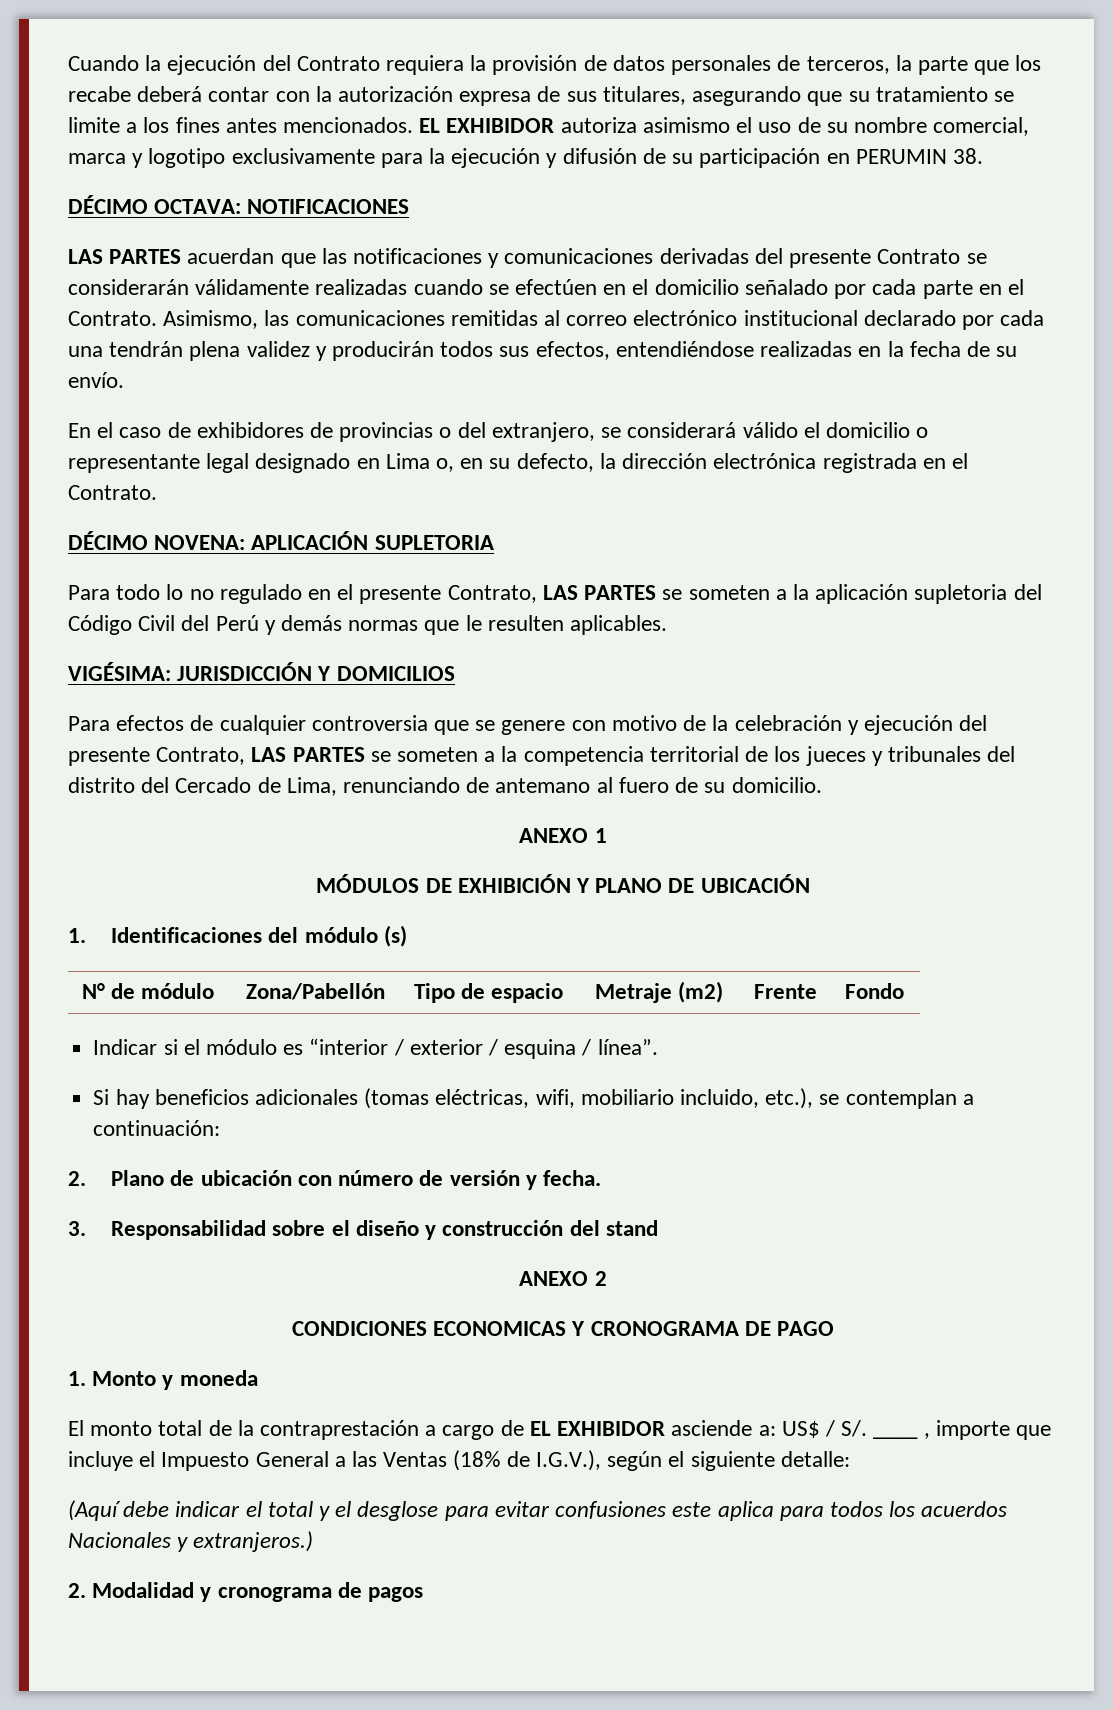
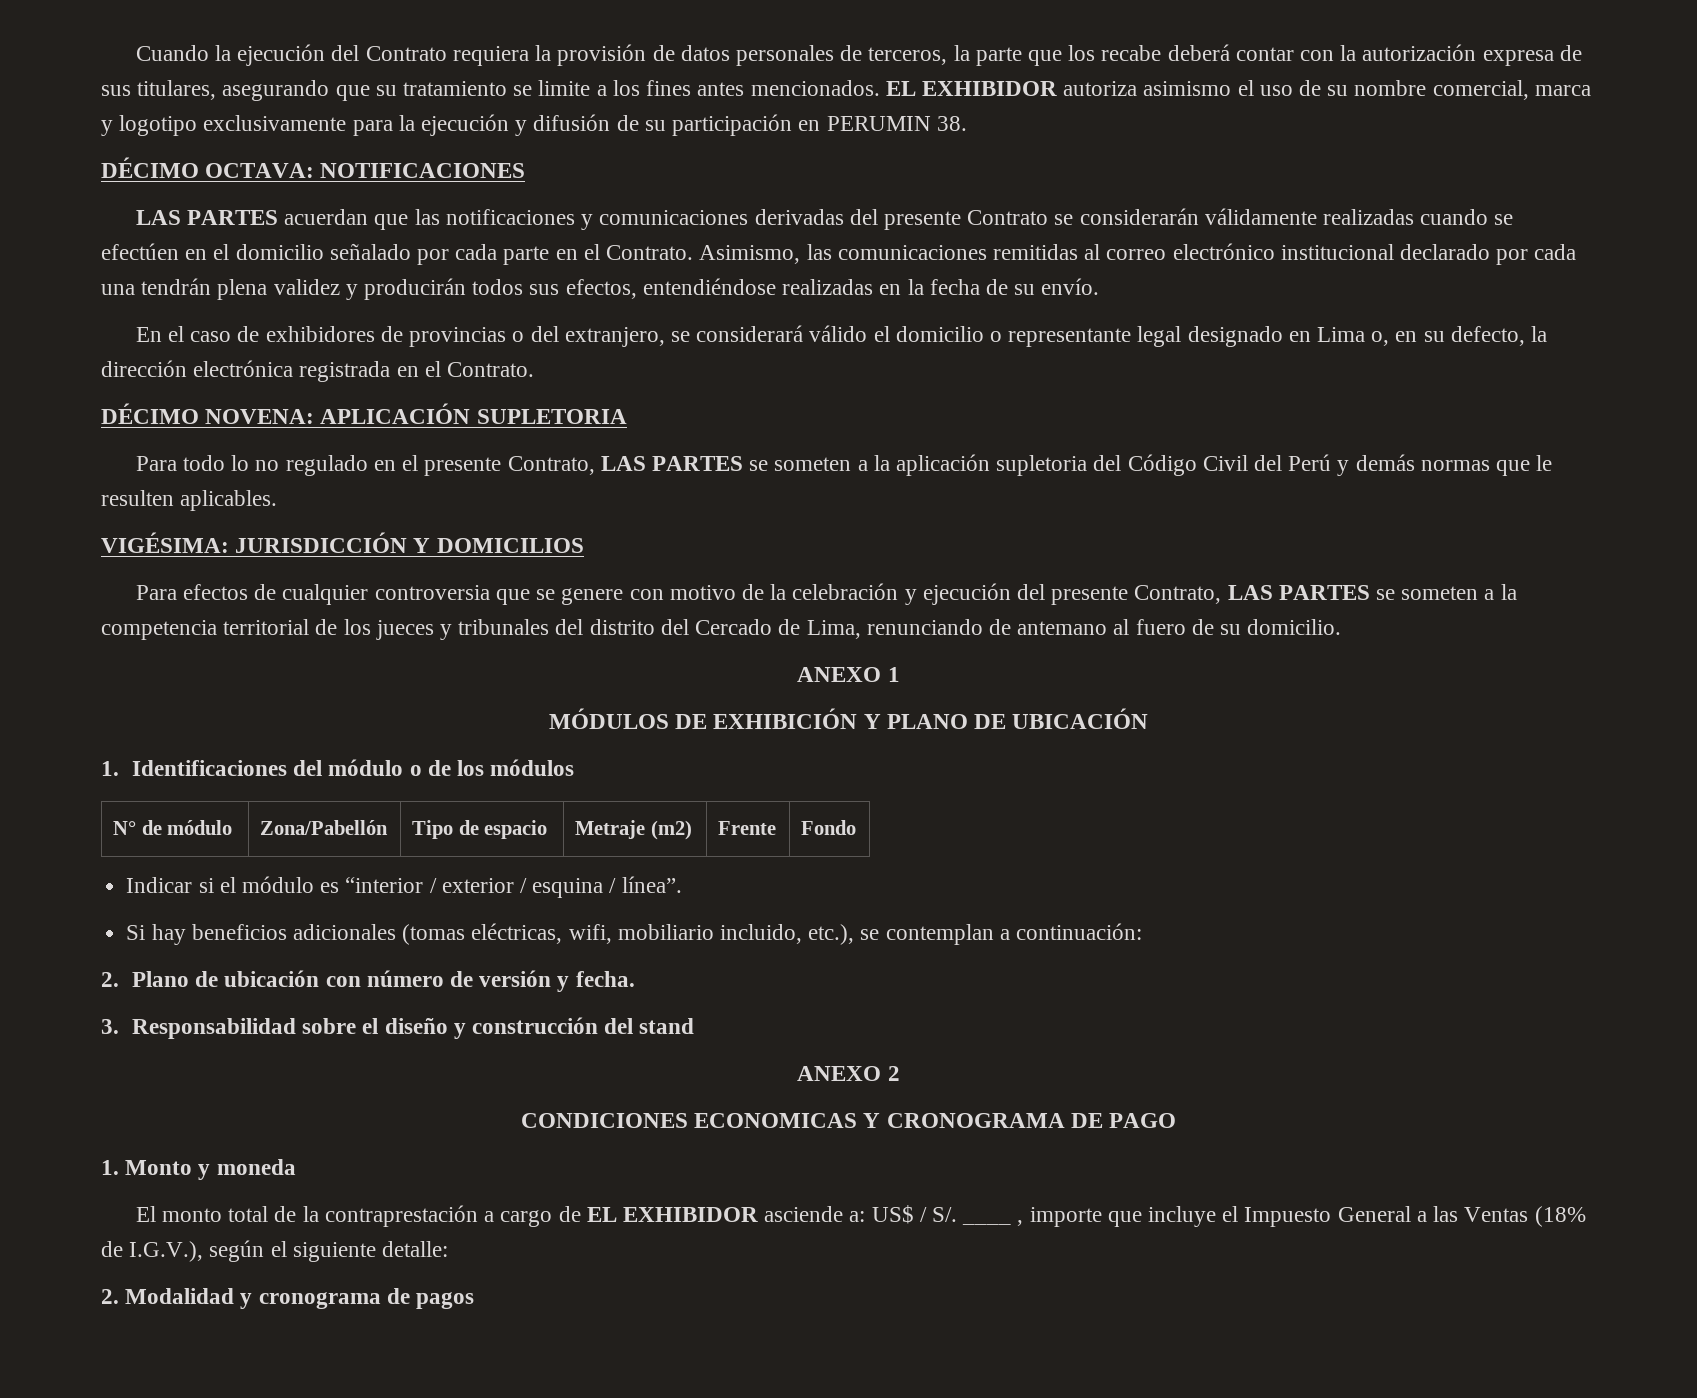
[383,925,407,947] (s) -> [409,759,575,776] o de los módulos
[68,1500,1008,1521] [68,1531,314,1552] // (Aquí debe indicar el total y el desglose para evitar confusiones este aplica para todos los acuerdos Nacionales y extranjeros.) -> (449, 1249) none

